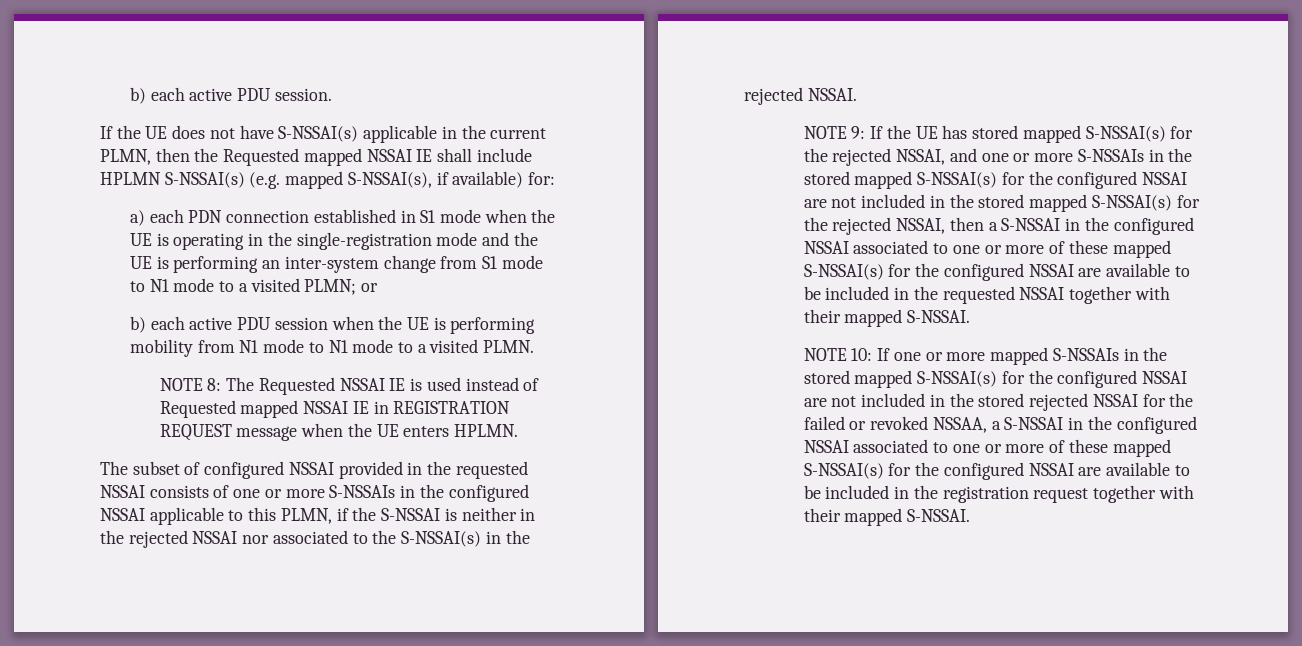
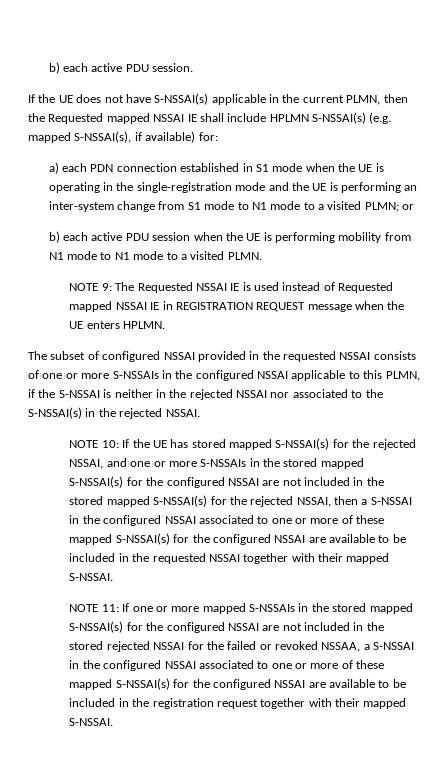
[207,378,222,391] 8: -> [101,283,112,291] 9:
[851,126,866,139] 9: -> [101,440,119,448] 10:
[851,348,873,361] 10: -> [101,604,119,612] 11:

